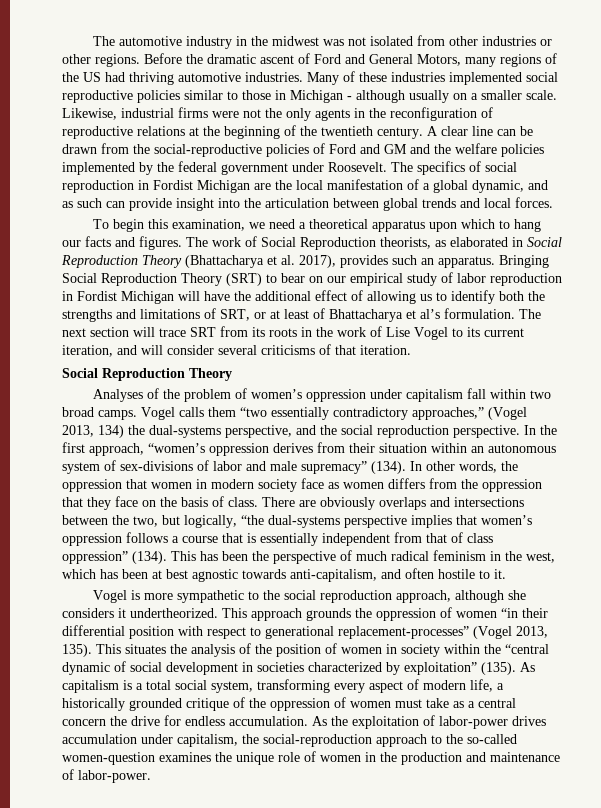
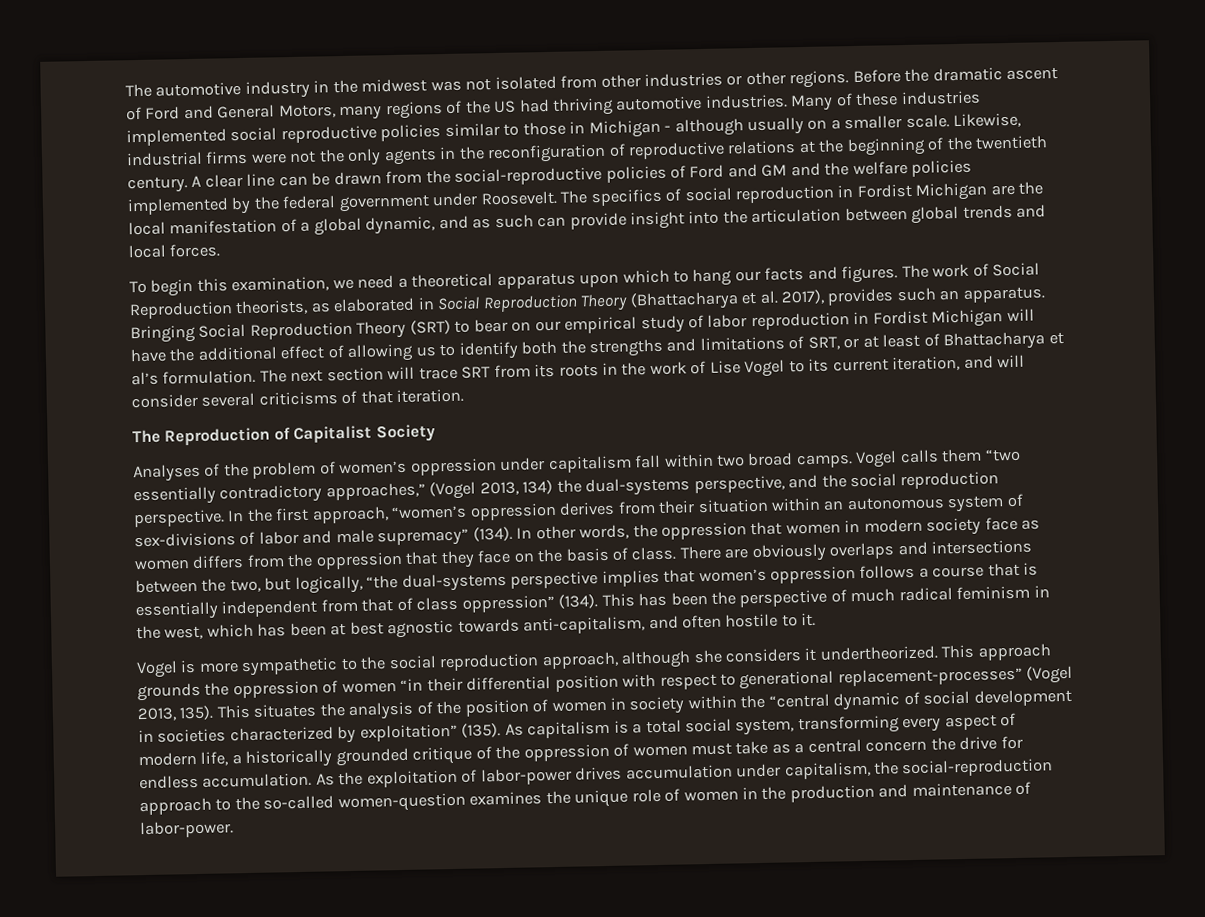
[62,368,232,381] Social Reproduction Theory -> [132,424,436,446] The Reproduction of Capitalist Society

